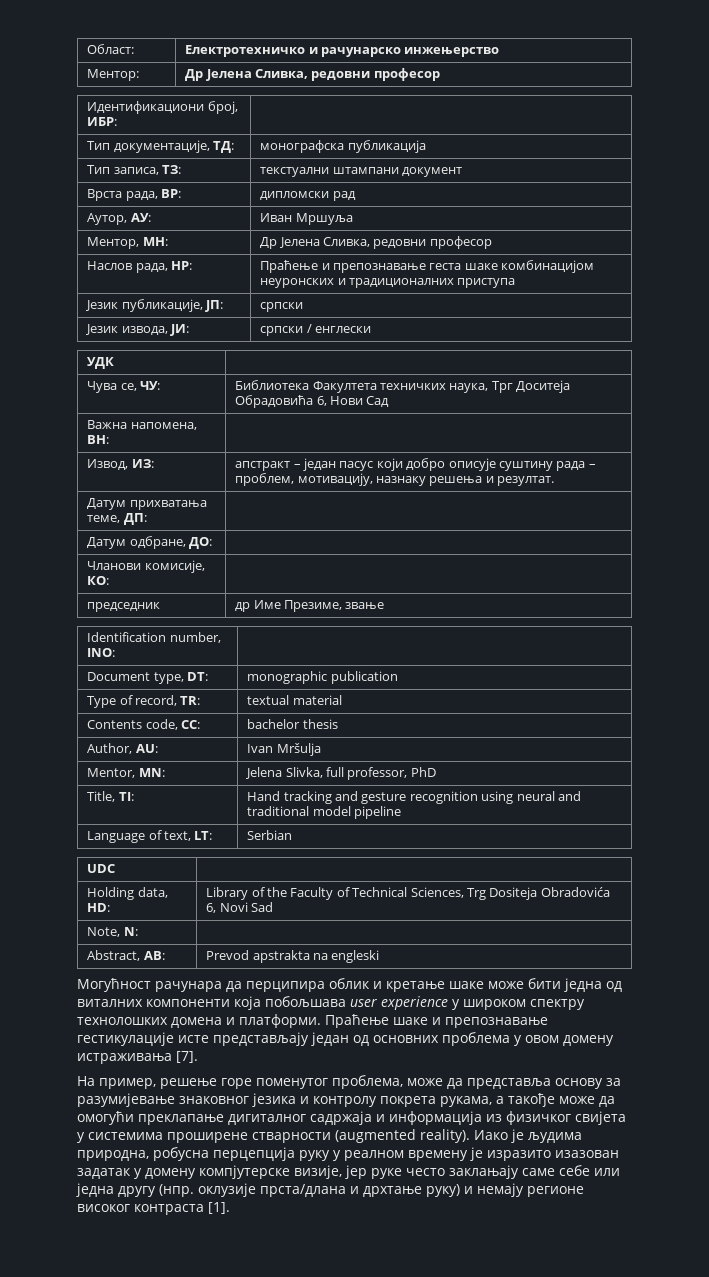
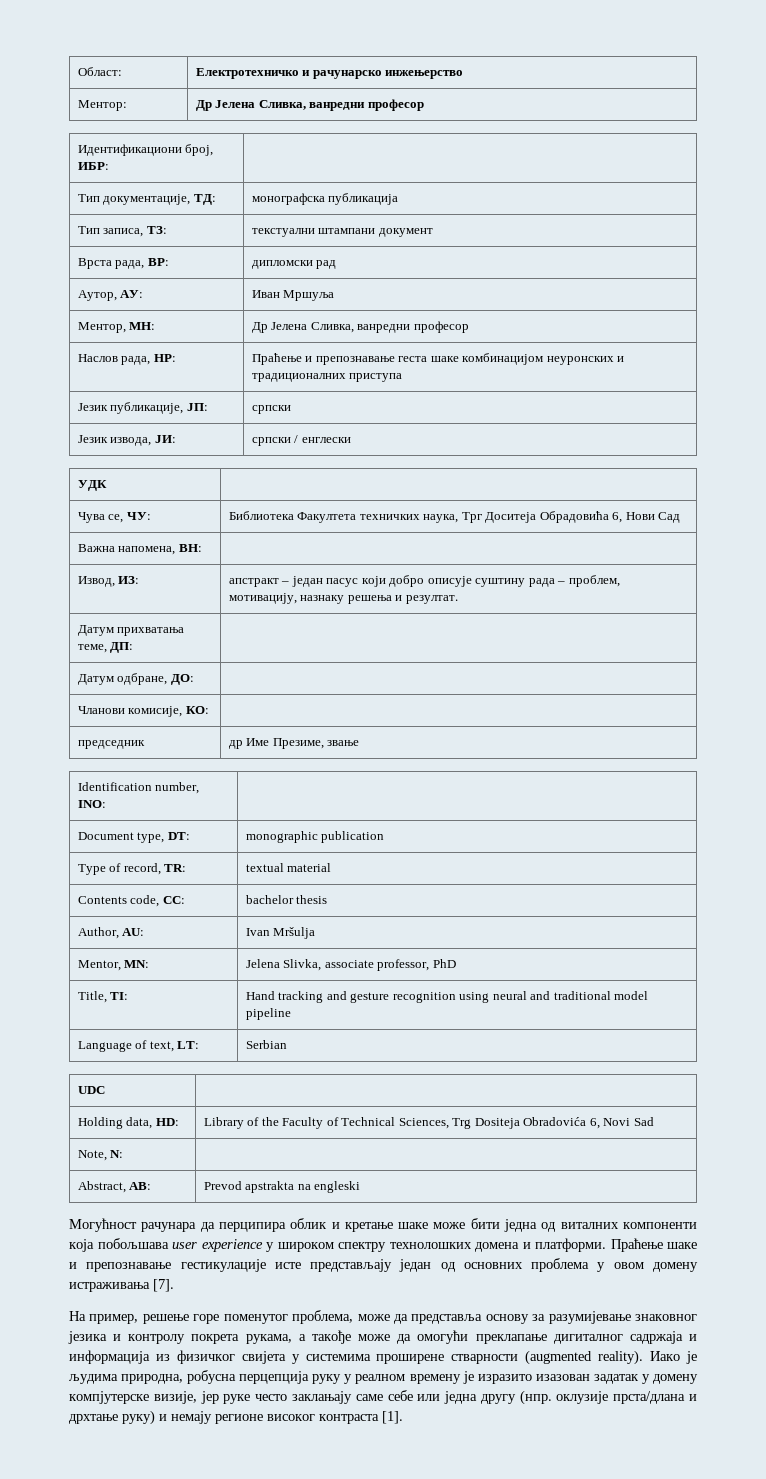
[311,71,371,81] редовни -> [309,102,366,111] ванредни
[373,239,427,249] редовни -> [357,324,411,333] ванредни
[326,767,345,777] full -> [324,960,374,968] associate

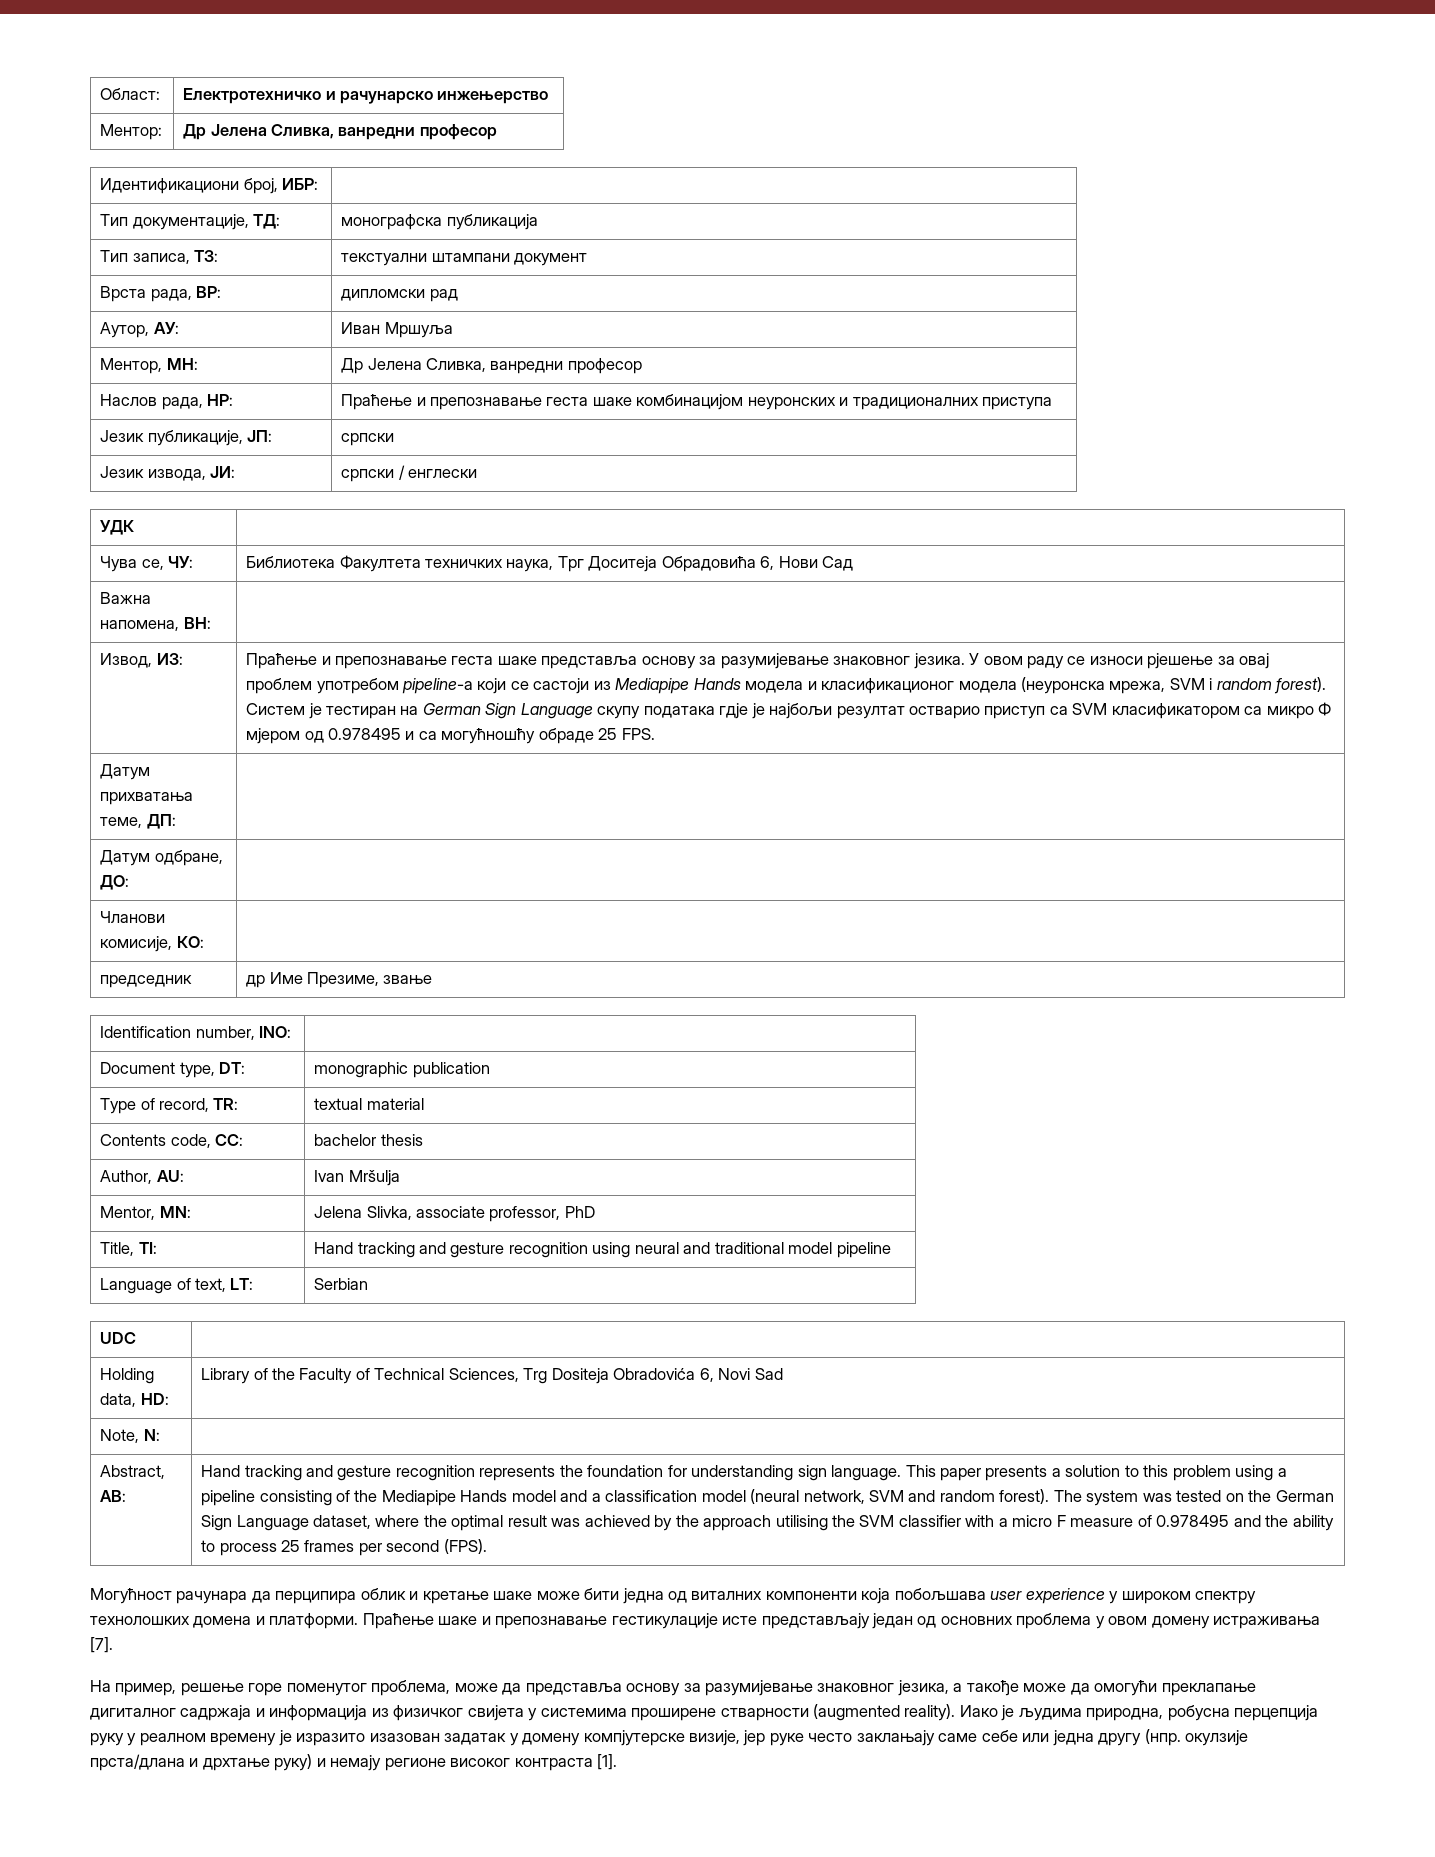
[228,575,620,587] [228,593,458,604] апстракт – један пасус који добро описује суштину рада – проблем, мотивацију, назнаку решења и резултат. -> [246,653,1270,669] [246,677,1327,694] [246,702,1332,719] [246,728,655,744] Праћење и препознавање геста шаке представља основу за разумијевање знаковног језика. У овом раду се износи рјешење за овај проблем употребом pipeline-a који се састоји из Mediapipe Hands модела и класификационог модела (неуронска мрежа, SVM i random forest). Систем је тестиран на German Sign Language скупу података гдје је најбољи резултат остварио приступ са SVM класификатором са микро Ф мјером од 0.978495 и са могућношћу обраде 25 FPS.
[203,1181,361,1193] Prevod apstrakta na engleski -> [201,1465,1287,1481] [201,1489,1334,1506] [201,1515,1334,1531] [201,1539,487,1556] Hand tracking and gesture recognition represents the foundation for understanding sign language. This paper presents a solution to this problem using a pipeline consisting of the Mediapipe Hands model and a classification model (neural network, SVM and random forest). The system was tested on the German Sign Language dataset, where the optimal result was achieved by the approach utilising the SVM classifier with a micro F measure of 0.978495 and the ability to process 25 frames per second (FPS).
[68,1331,292,1344] језика и контролу покрета рукама, -> [897,1680,949,1696] језика,
[556,1391,609,1404] оклузије -> [1185,1730,1249,1746] окулзије

